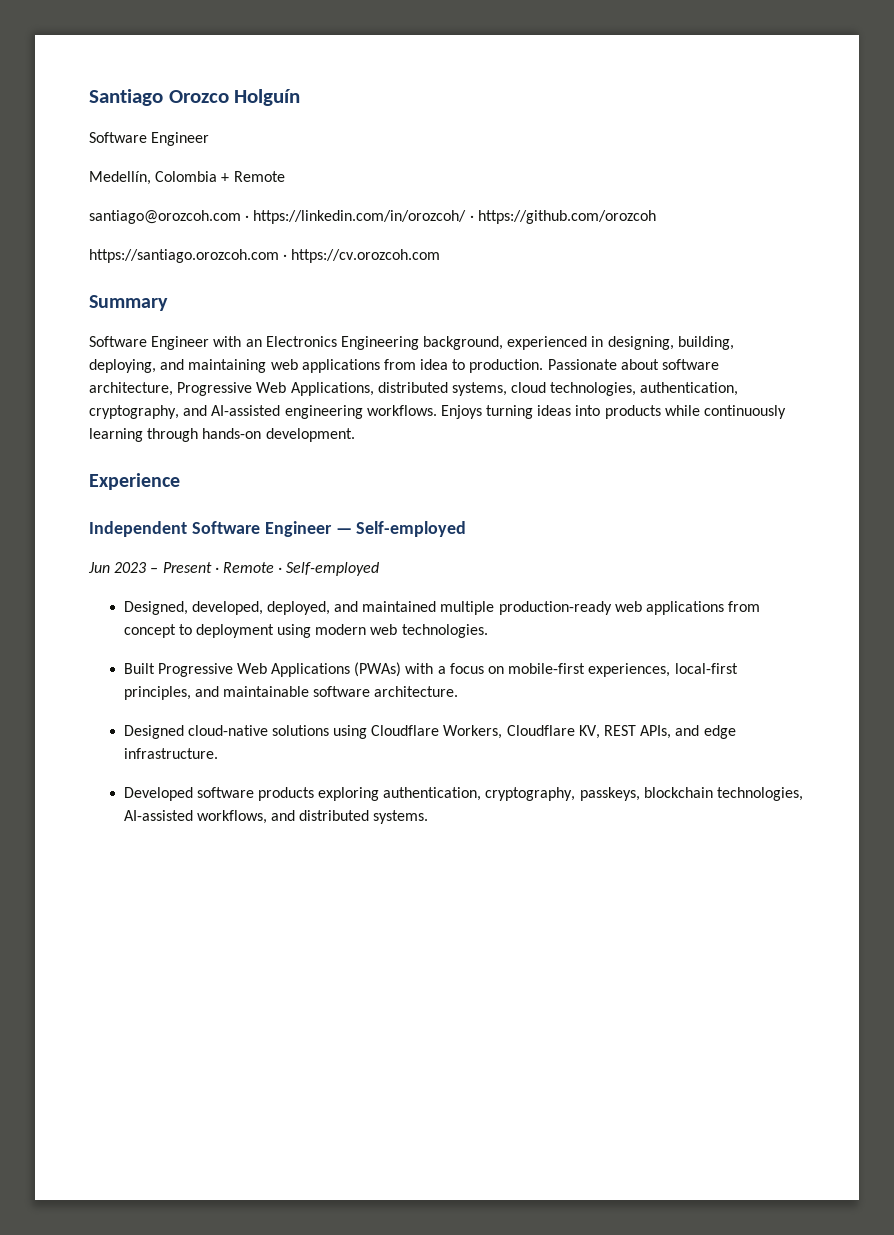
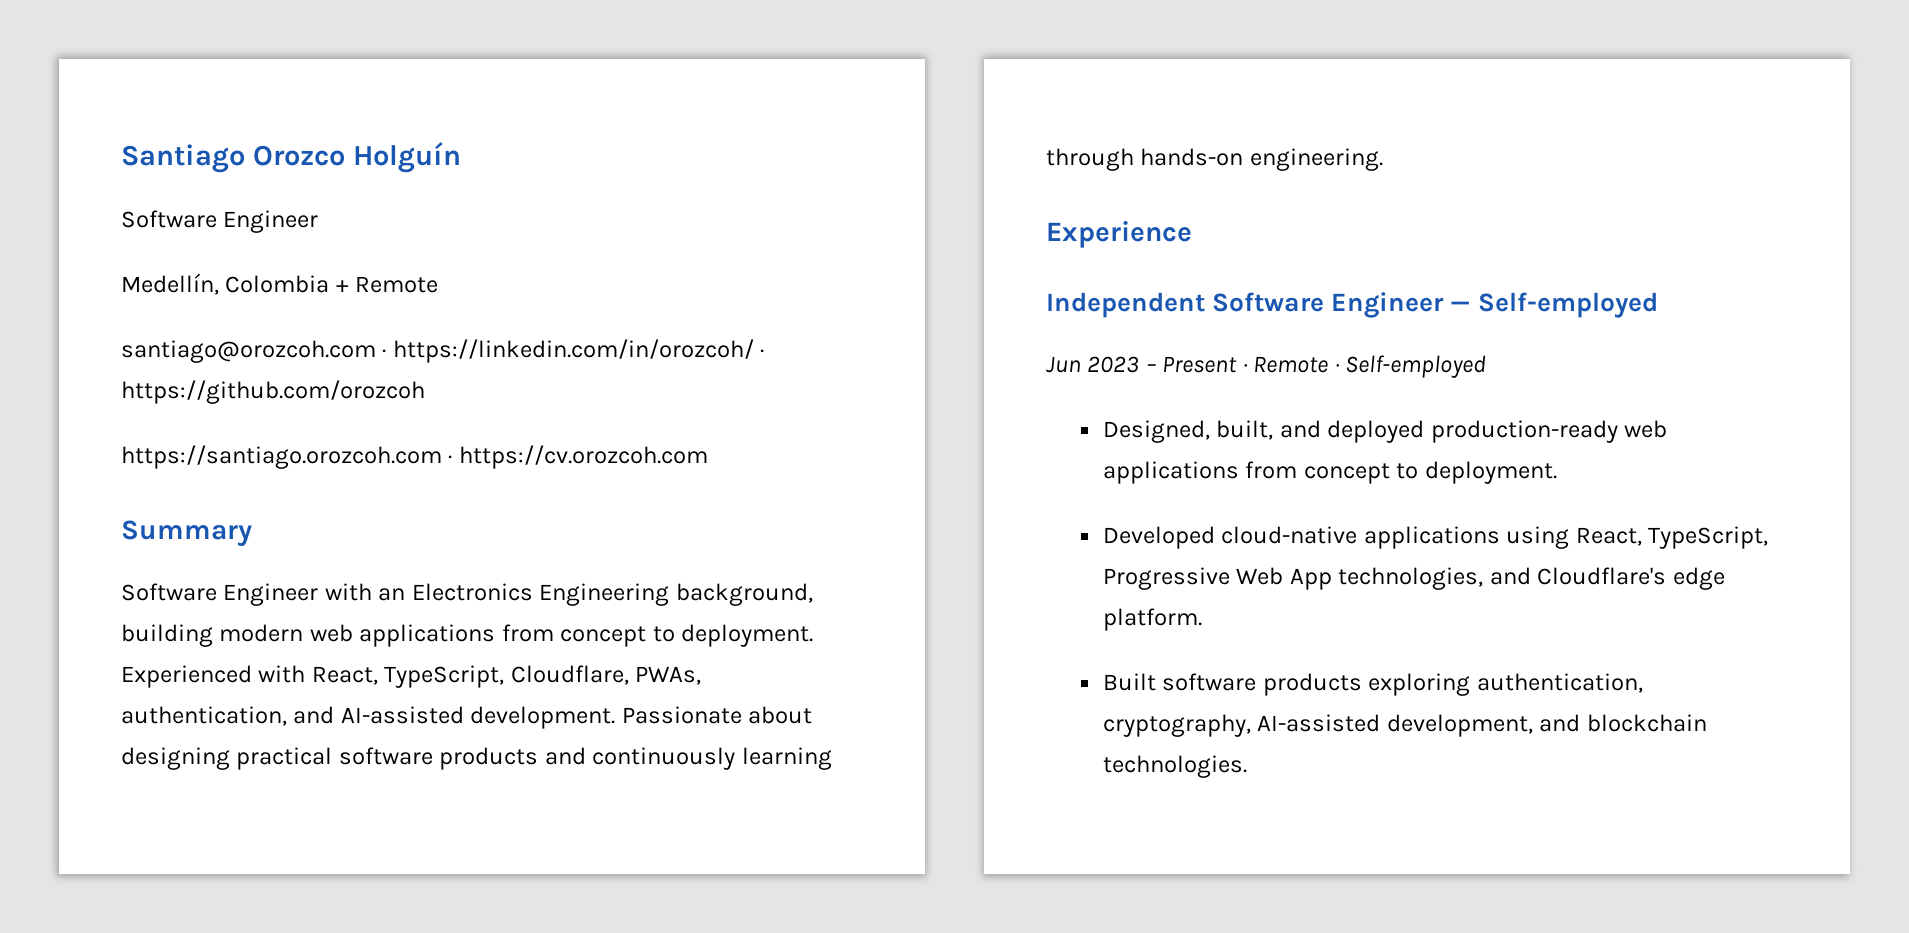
[507,336,734,350] [89,359,720,373] [89,382,739,396] [89,405,700,419] experienced in designing, building, deploying, and maintaining web applications from idea to production. Passionate about software architecture, Progressive Web Applications, distributed systems, cloud technologies, authentication, cryptography, and AI-assisted engineering workflows. Enjoys turning ideas into products while -> [121,624,814,647] [121,665,702,688] [121,706,813,729] [121,747,586,770] building modern web applications from concept to deployment. Experienced with React, TypeScript, Cloudflare, PWAs, authentication, and AI-assisted development. Passionate about designing practical software products and
[265,428,355,442] development. -> [1249,148,1383,171] engineering.
[191,601,495,615] developed, deployed, and maintained multiple -> [1216,420,1425,443] built, and deployed
[195,624,488,638] [123,662,738,677] [123,686,459,700] [123,725,736,739] [123,748,218,759] [123,787,193,801] deployment using modern web technologies. // Built Progressive Web Applications (PWAs) with a focus on mobile-first experiences, local-first principles, and maintainable software architecture. // Designed cloud-native solutions using Cloudflare Workers, Cloudflare KV, REST APIs, and edge infrastructure. // Developed -> [1424,461,1557,484] [1102,526,1769,549] [1102,567,1725,590] [1102,608,1202,631] [1102,673,1156,691] deployment. // Developed cloud-native applications using React, TypeScript, Progressive Web App technologies, and Cloudflare's edge platform. // Built
[579,787,804,801] [123,810,429,824] passkeys, blockchain technologies, AI-assisted workflows, and distributed systems. -> [1257,714,1707,737] [1102,755,1247,778] AI-assisted development, and blockchain technologies.

